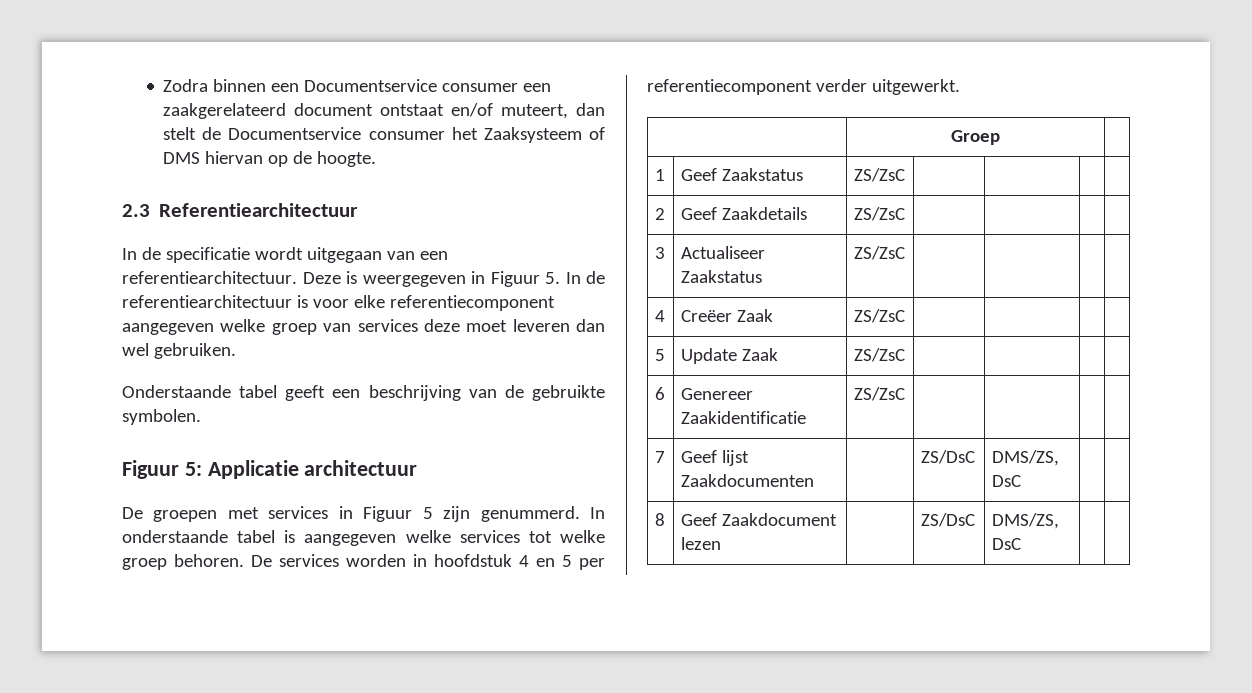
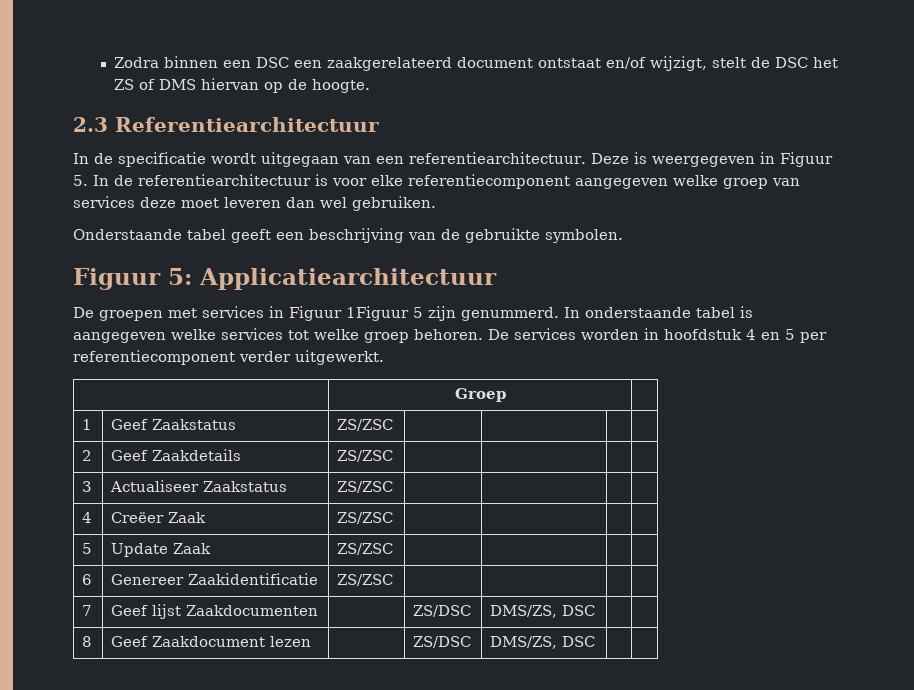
[304,79,519,92] Documentservice consumer -> [255,57,289,68] DSC
[501,103,605,119] [163,127,582,143] muteert, dan stelt de Documentservice consumer het Zaaksysteem -> [649,56,838,71] [113,79,134,90] wijzigt, stelt de DSC het ZS
[207,460,418,479] Applicatie architectuur -> [199,268,497,290] Applicatiearchitectuur
(413, 514) none -> [346,306,409,321] 1Figuur
[853,168,905,182] ZS/ZsC -> [337,419,394,431] ZS/ZSC
[853,207,905,221] ZS/ZsC -> [337,450,394,462] ZS/ZSC
[853,246,905,260] ZS/ZsC -> [337,481,394,493] ZS/ZSC
[853,309,905,323] ZS/ZsC -> [337,512,394,524] ZS/ZSC
[853,348,905,362] ZS/ZsC -> [337,543,394,555] ZS/ZSC
[853,387,905,401] ZS/ZsC -> [337,574,394,586] ZS/ZSC
[920,450,975,464] [991,450,1059,466] [991,475,1021,487] ZS/DsC | DMS/ZS, DsC -> [413,605,472,617] [490,605,596,618] ZS/DSC | DMS/ZS, DSC
[920,513,975,527] [991,513,1059,529] [991,538,1021,550] ZS/DsC | DMS/ZS, DsC -> [413,636,472,648] [490,636,596,649] ZS/DSC | DMS/ZS, DSC

